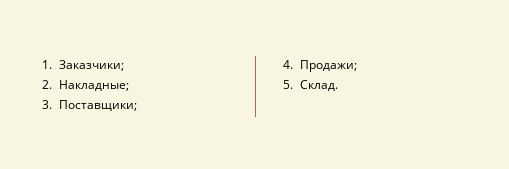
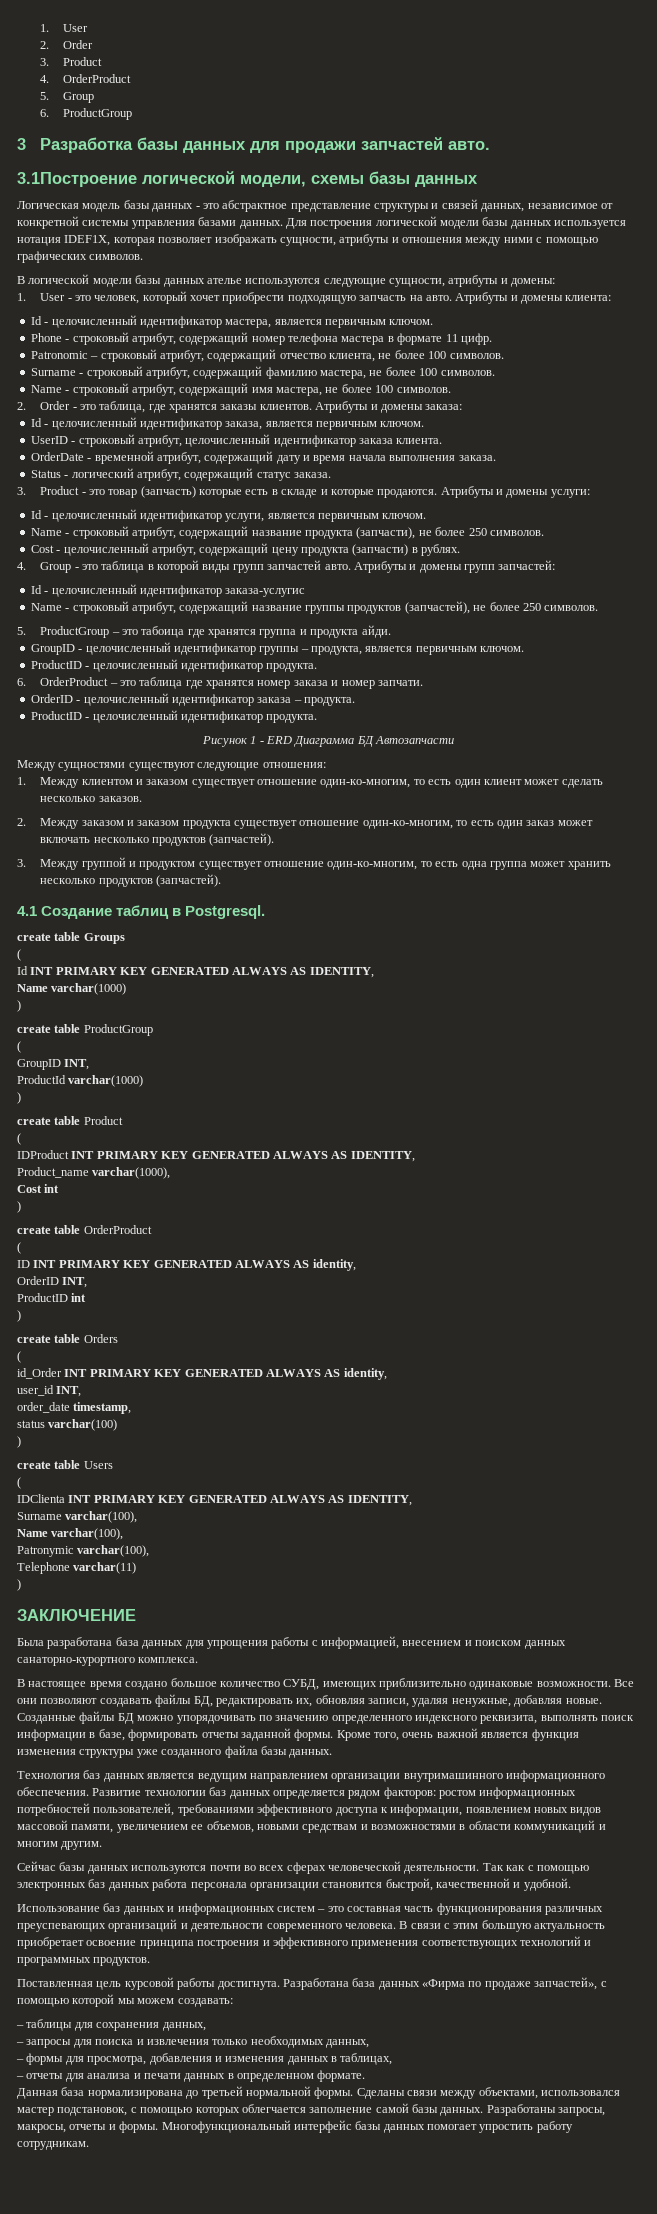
[41,60,125,71] [41,80,130,91] [41,100,138,111] [282,60,358,72] [282,80,339,91] 1. Заказчики; // 2. Накладные; // 3. Поставщики; // 4. Продажи; // 5. Склад. -> [40,24,89,32] [40,40,94,49] [40,57,103,66] [40,74,132,83] [40,92,95,103] [40,108,133,120] [17,137,491,153] [17,171,478,187] [17,199,613,212] [17,216,627,229] [17,234,598,246] [17,251,144,263] [17,274,556,287] [17,291,612,304] [30,315,434,328] [30,332,492,345] [30,349,504,362] [30,366,495,379] [30,383,451,396] [17,401,463,413] [30,417,425,430] [30,434,443,447] [30,451,496,464] [30,468,331,481] [17,486,590,498] [30,509,427,522] [30,526,544,539] [30,543,461,556] [17,560,556,573] [30,584,306,597] [30,601,599,614] [17,625,391,638] [30,642,525,655] [30,659,318,672] [17,677,423,689] [30,693,355,706] [30,710,318,723] [201,736,455,747] [17,760,326,771] [17,777,603,788] [40,796,142,802] [17,818,593,829] [40,833,275,846] [17,857,611,870] [40,874,221,887] [17,905,266,919] [17,932,125,944] [17,949,21,961] [17,966,374,978] [17,983,127,995] [17,1000,21,1012] [17,1024,153,1036] [17,1041,21,1053] [17,1059,90,1070] [17,1075,144,1087] [17,1092,21,1104] [17,1116,123,1125] [17,1133,21,1145] [17,1150,415,1162] [17,1167,171,1179] [17,1184,60,1193] [17,1201,21,1213] [17,1225,152,1234] [17,1242,21,1254] [17,1259,356,1271] [17,1276,88,1288] [17,1293,87,1302] [17,1310,21,1322] [17,1334,118,1343] [17,1351,21,1363] [17,1368,387,1380] [17,1385,82,1397] [17,1402,132,1414] [17,1419,118,1431] [17,1436,21,1448] [17,1460,113,1469] [17,1477,21,1489] [17,1494,412,1506] [17,1511,138,1523] [17,1528,124,1540] [17,1545,150,1557] [17,1562,137,1574] [17,1579,21,1591] [17,1609,136,1621] [17,1636,566,1649] [17,1657,199,1666] [17,1678,635,1690] [17,1694,602,1707] [17,1711,635,1724] [17,1728,579,1741] [17,1745,333,1758] [17,1770,605,1782] [17,1787,577,1799] [17,1803,602,1816] [17,1820,606,1833] [17,1841,103,1850] [17,1861,589,1874] [17,1878,571,1891] [17,1903,604,1915] [17,1919,606,1932] [17,1936,592,1949] [17,1957,151,1966] [17,1977,607,1990] [17,1994,233,2007] [16,2019,206,2031] [16,2036,369,2048] [16,2053,393,2065] [16,2070,366,2082] [17,2086,621,2099] [17,2103,606,2116] [17,2120,573,2133] [17,2141,89,2150] 1. User // 2. Order // 3. Product // 4. OrderProduct // 5. Group // 6. ProductGroup // 3 Разработка базы данных для продажи запчастей авто. // 3.1Построение логической модели, схемы базы данных // Логическая модель базы данных - это абстрактное представление структуры и связей данных, независимое от конкретной системы управления базами данных. Для построения логической модели базы данных используется нотация IDEF1X, которая позволяет изображать сущности, атрибуты и отношения между ними с помощью графических символов. // В логической модели базы данных ателье используются следующие сущности, атрибуты и домены: // 1. User - это человек, который хочет приобрести подходящую запчасть на авто. Атрибуты и домены клиента: // Id - целочисленный идентификатор мастера, является первичным ключом. // Phone - строковый атрибут, содержащий номер телефона мастера в формате 11 цифр. // Patronomic – строковый атрибут, содержащий отчество клиента, не более 100 символов. // Surname - строковый атрибут, содержащий фамилию мастера, не более 100 символов. // Name - строковый атрибут, содержащий имя мастера, не более 100 символов. // 2. Order - это таблица, где хранятся заказы клиентов. Атрибуты и домены заказа: // Id - целочисленный идентификатор заказа, является первичным ключом. // UserID - строковый атрибут, целочисленный идентификатор заказа клиента. // OrderDate - временной атрибут, содержащий дату и время начала выполнения заказа. // Status - логический атрибут, содержащий статус заказа. // 3. Product - это товар (запчасть) которые есть в складе и которые продаются. Атрибуты и домены услуги: // Id - целочисленный идентификатор услуги, является первичным ключом. // Name - строковый атрибут, содержащий название продукта (запчасти), не более 250 символов. // Cost - целочисленный атрибут, содержащий цену продукта (запчасти) в рублях. // 4. Group - это таблица в которой виды групп запчастей авто. Атрибуты и домены групп запчастей: // Id - целочисленный идентификатор заказа-услугис // Name - строковый атрибут, содержащий название группы продуктов (запчастей), не более 250 символов. // 5. ProductGroup – это табоица где хранятся группа и продукта айди. // GroupID - целочисленный идентификатор группы – продукта, является первичным ключом. // ProductID - целочисленный идентификатор продукта. // 6. OrderProduct – это таблица где хранятся номер заказа и номер запчати. // OrderID - целочисленный идентификатор заказа – продукта. // ProductID - целочисленный идентификатор продукта. // Рисунок 1 - ERD Диаграмма БД Автозапчасти // Между сущностями существуют следующие отношения: // 1. Между клиентом и заказом существует отношение один-ко-многим, то есть один клиент может сделать несколько заказов. // 2. Между заказом и заказом продукта существует отношение один-ко-многим, то есть один заказ может включать несколько продуктов (запчастей). // 3. Между группой и продуктом существует отношение один-ко-многим, то есть одна группа может хранить несколько продуктов (запчастей). // 4.1 Создание таблиц в Postgresql. // create table Groups // ( // Id INT PRIMARY KEY GENERATED ALWAYS AS IDENTITY, // Name varchar(1000) // ) // create table ProductGroup // ( // GroupID INT, // ProductId varchar(1000) // ) // create table Product // ( // IDProduct INT PRIMARY KEY GENERATED ALWAYS AS IDENTITY, // Product_name varchar(1000), // Cost int // ) // create table OrderProduct // ( // ID INT PRIMARY KEY GENERATED ALWAYS AS identity, // OrderID INT, // ProductID int // ) // create table Orders // ( // id_Order INT PRIMARY KEY GENERATED ALWAYS AS identity, // user_id INT, // order_date timestamp, // status varchar(100) // ) // create table Users // ( // IDClienta INT PRIMARY KEY GENERATED ALWAYS AS IDENTITY, // Surname varchar(100), // Name varchar(100), // Patronymic varchar(100), // Telephone varchar(11) // ) // ЗАКЛЮЧЕНИЕ // Была разработана база данных для упрощения работы с информацией, внесением и поиском данных санаторно-курортного комплекса. // В настоящее время создано большое количество СУБД, имеющих приблизительно одинаковые возможности. Все они позволяют создавать файлы БД, редактировать их, обновляя записи, удаляя ненужные, добавляя новые. Созданные файлы БД можно упорядочивать по значению определенного индексного реквизита, выполнять поиск информации в базе, формировать отчеты заданной формы. Кроме того, очень важной является функция изменения структуры уже созданного файла базы данных. // Технология баз данных является ведущим направлением организации внутримашинного информационного обеспечения. Развитие технологии баз данных определяется рядом факторов: ростом информационных потребностей пользователей, требованиями эффективного доступа к информации, появлением новых видов массовой памяти, увеличением ее объемов, новыми средствам и возможностями в области коммуникаций и многим другим. // Сейчас базы данных используются почти во всех сферах человеческой деятельности. Так как с помощью электронных баз данных работа персонала организации становится быстрой, качественной и удобной. // Использование баз данных и информационных систем – это составная часть функционирования различных преуспевающих организаций и деятельности современного человека. В связи с этим большую актуальность приобретает освоение принципа построения и эффективного применения соответствующих технологий и программных продуктов. // Поставленная цель курсовой работы достигнута. Разработана база данных «Фирма по продаже запчастей», с помощью которой мы можем создавать: // – таблицы для сохранения данных, // – запросы для поиска и извлечения только необходимых данных, // – формы для просмотра, добавления и изменения данных в таблицах, // – отчеты для анализа и печати данных в определенном формате. // Данная база нормализирована до третьей нормальной формы. Сделаны связи между объектами, использовался мастер подстановок, с помощью которых облегчается заполнение самой базы данных. Разработаны запросы, макросы, отчеты и формы. Многофункциональный интерфейс базы данных помогает упростить работу сотрудникам.

